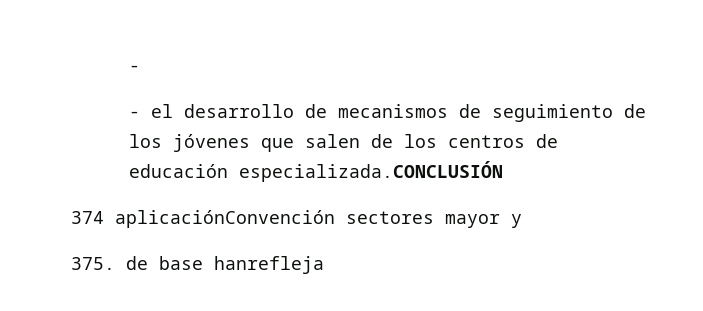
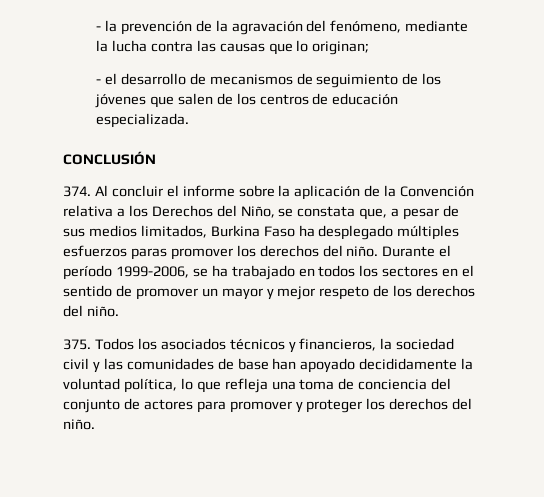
[129,65,141,72] - -> [95,20,469,35] [95,40,370,55] - la prevención de la agravación del fenómeno, mediante la lucha contra las causas que lo originan;
[239,161,504,182] [71,210,522,228] [71,256,324,274] especializada.CONCLUSIÓN // 374 aplicaciónConvención sectores mayor y // 375. de base hanrefleja -> [95,113,189,128] [63,151,156,165] [63,185,475,200] [63,205,460,220] [63,225,460,240] [63,245,452,260] [63,265,475,280] [63,285,476,300] [63,305,119,317] [63,338,455,353] [63,358,474,373] [63,378,452,393] [63,398,473,413] [63,419,95,430] especializada. // CONCLUSIÓN // 374. Al concluir el informe sobre la aplicación de la Convención relativa a los Derechos del Niño, se constata que, a pesar de sus medios limitados, Burkina Faso ha desplegado múltiples esfuerzos paras promover los derechos del niño. Durante el período 1999-2006, se ha trabajado en todos los sectores en el sentido de promover un mayor y mejor respeto de los derechos del niño. // 375. Todos los asociados técnicos y financieros, la sociedad civil y las comunidades de base han apoyado decididamente la voluntad política, lo que refleja una toma de conciencia del conjunto de actores para promover y proteger los derechos del niño.

